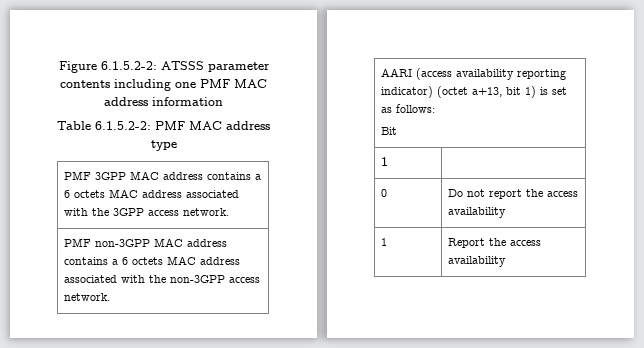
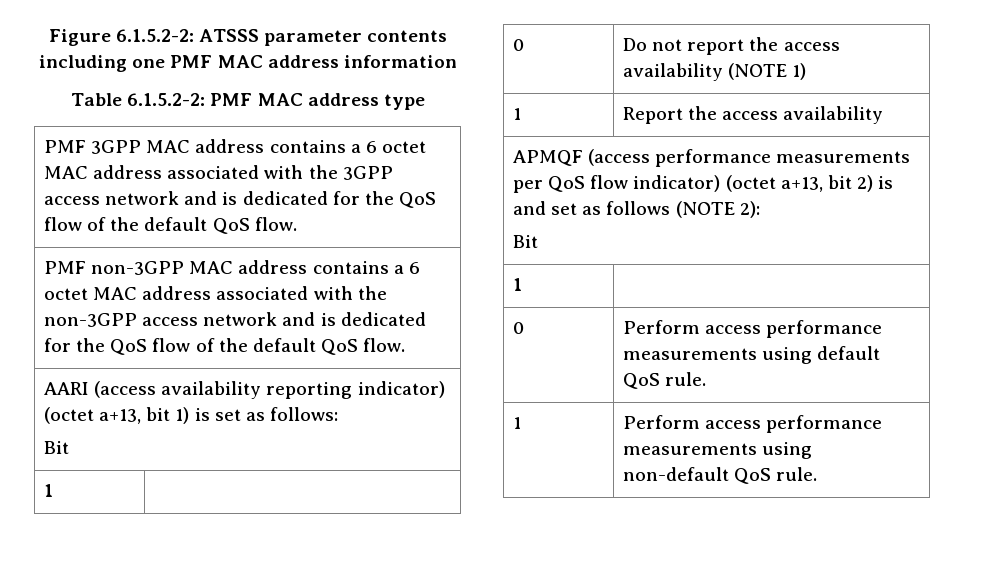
[73,190,105,198] octets -> [381,141,426,153] octet
[182,208,229,216] network. -> [105,191,436,208] [44,217,297,234] network and is dedicated for the QoS flow of the default QoS flow.
[131,257,163,265] octets -> [44,288,89,300] octet
[63,293,110,301] network. -> [203,312,426,326] [44,338,406,355] network and is dedicated for the QoS flow of the default QoS flow.
(506, 212) none -> [728,63,807,80] (NOTE 1)
(506, 261) none -> [513,149,911,167] [513,175,894,193] [513,201,760,218] [513,235,539,248] [513,278,523,291] [513,322,525,334] [623,320,883,338] [623,346,881,364] [623,372,707,389] [513,417,522,429] [623,415,883,433] [623,442,813,459] [623,467,818,484] // APMQF (access performance measurements per QoS flow indicator) (octet a+13, bit 2) is and set as follows (NOTE 2): // Bit // 1 | // 0 | Perform access performance measurements using default QoS rule. // 1 | Perform access performance measurements using non-default QoS rule.

